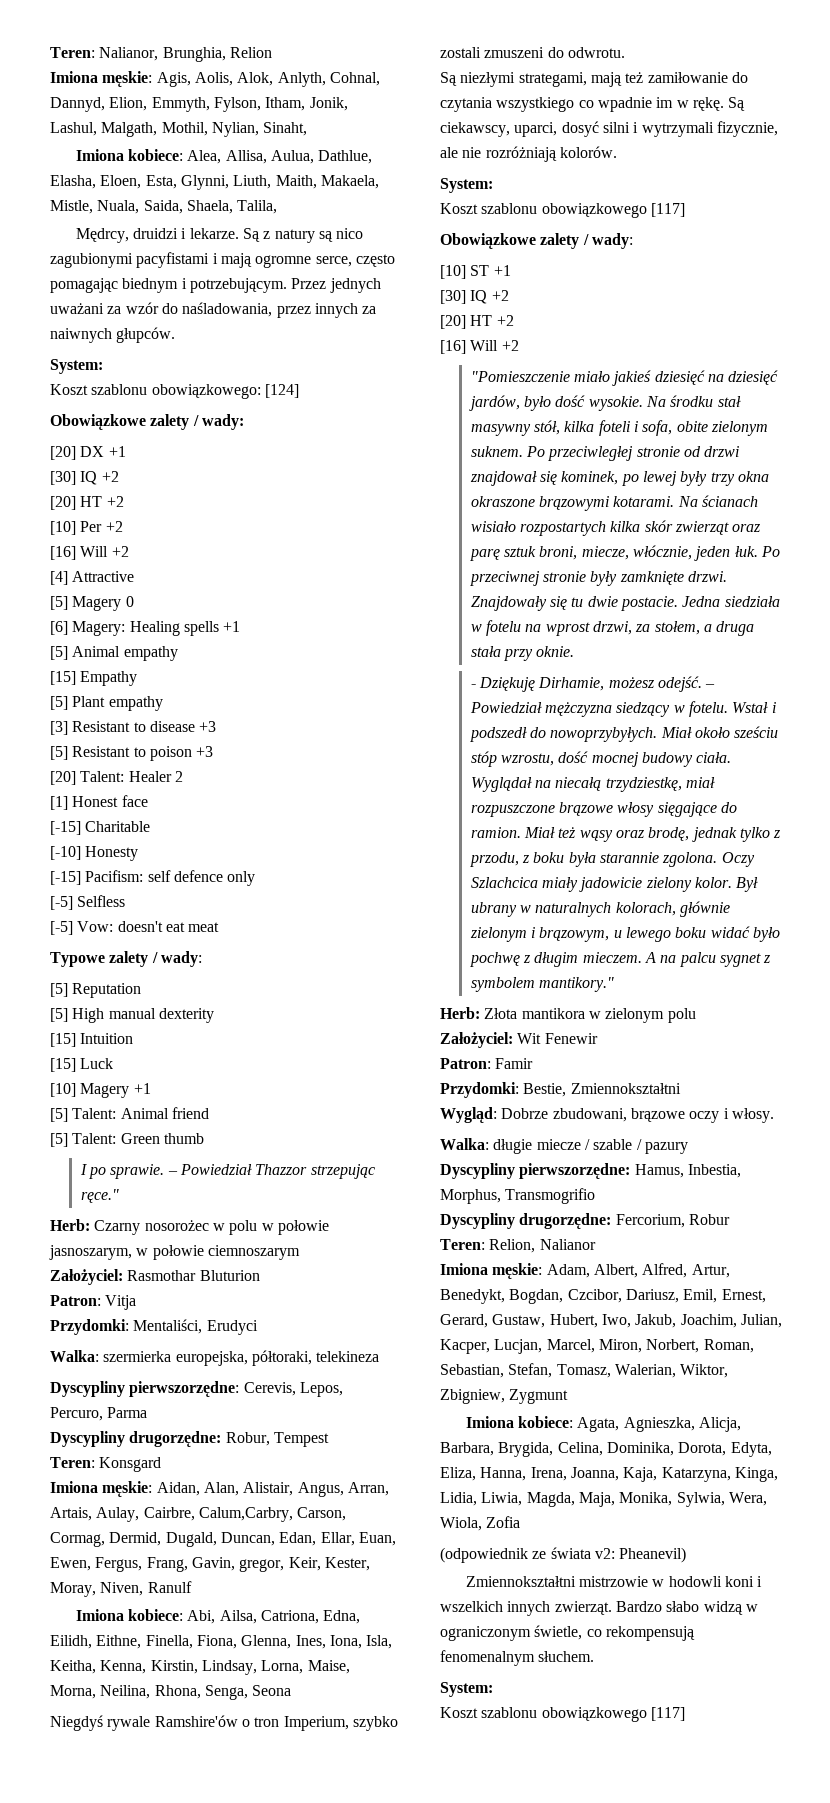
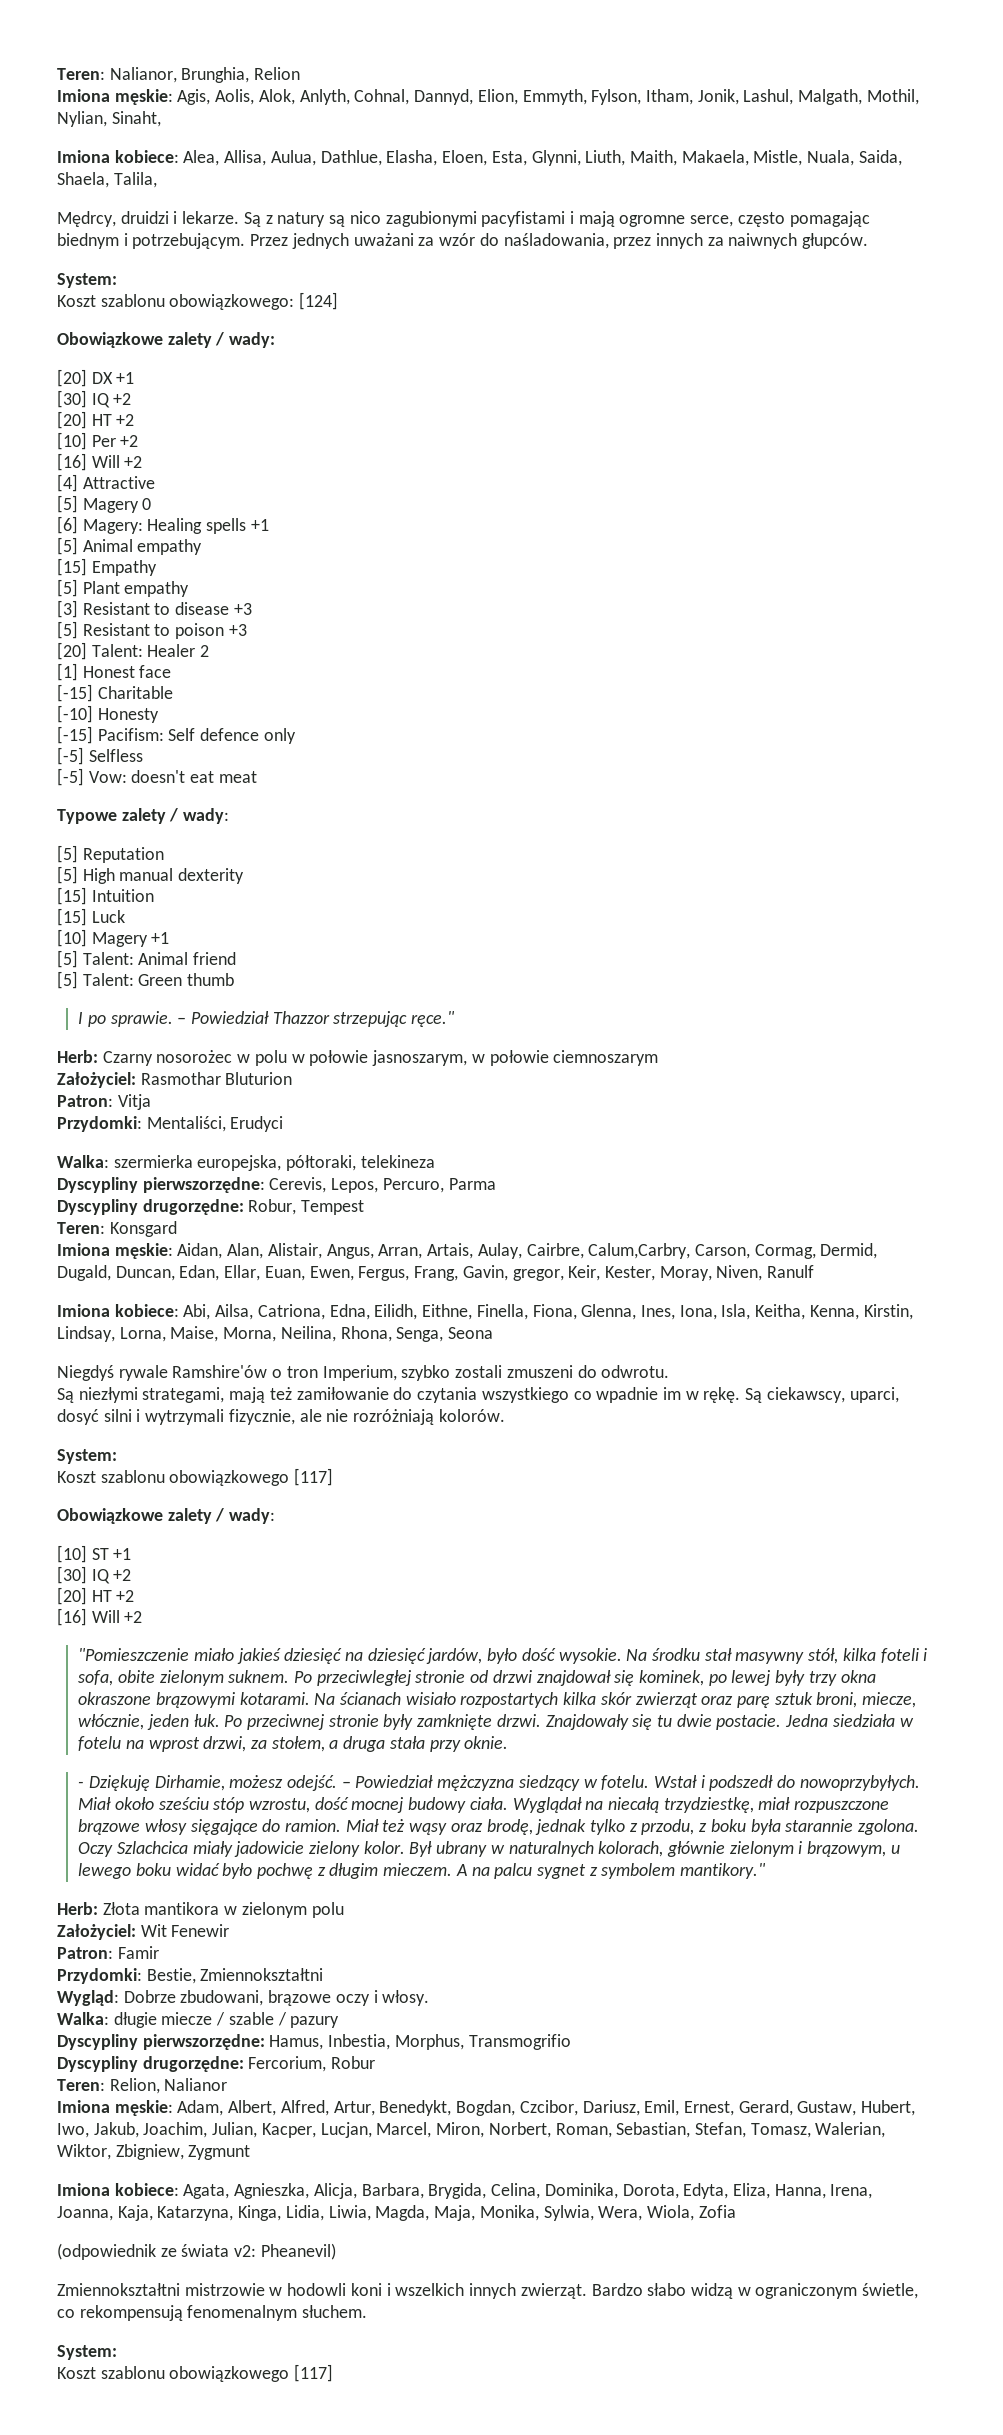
[147,870,171,882] self -> [168,728,196,741] Self

